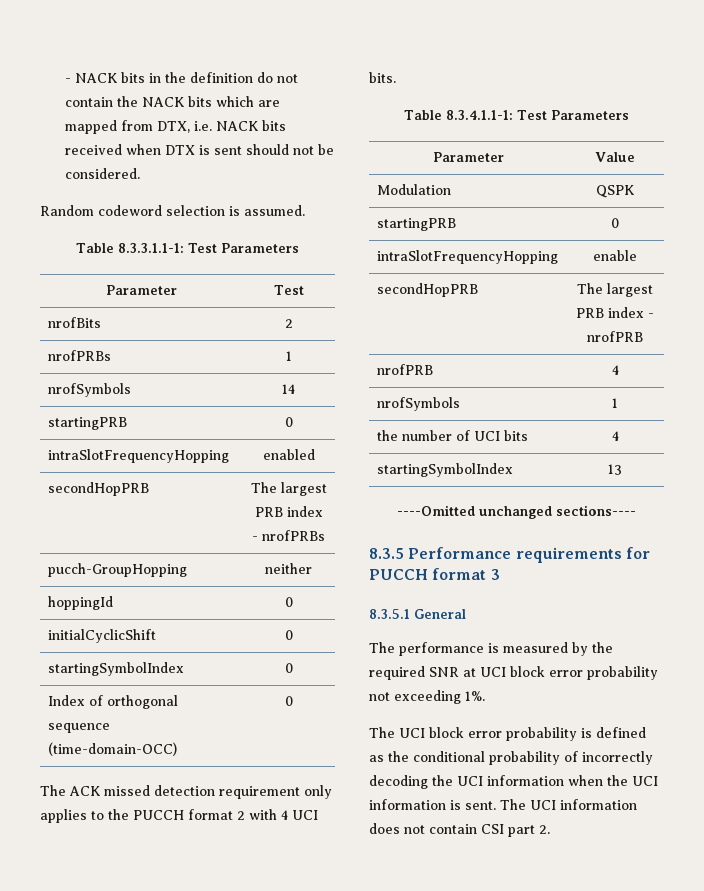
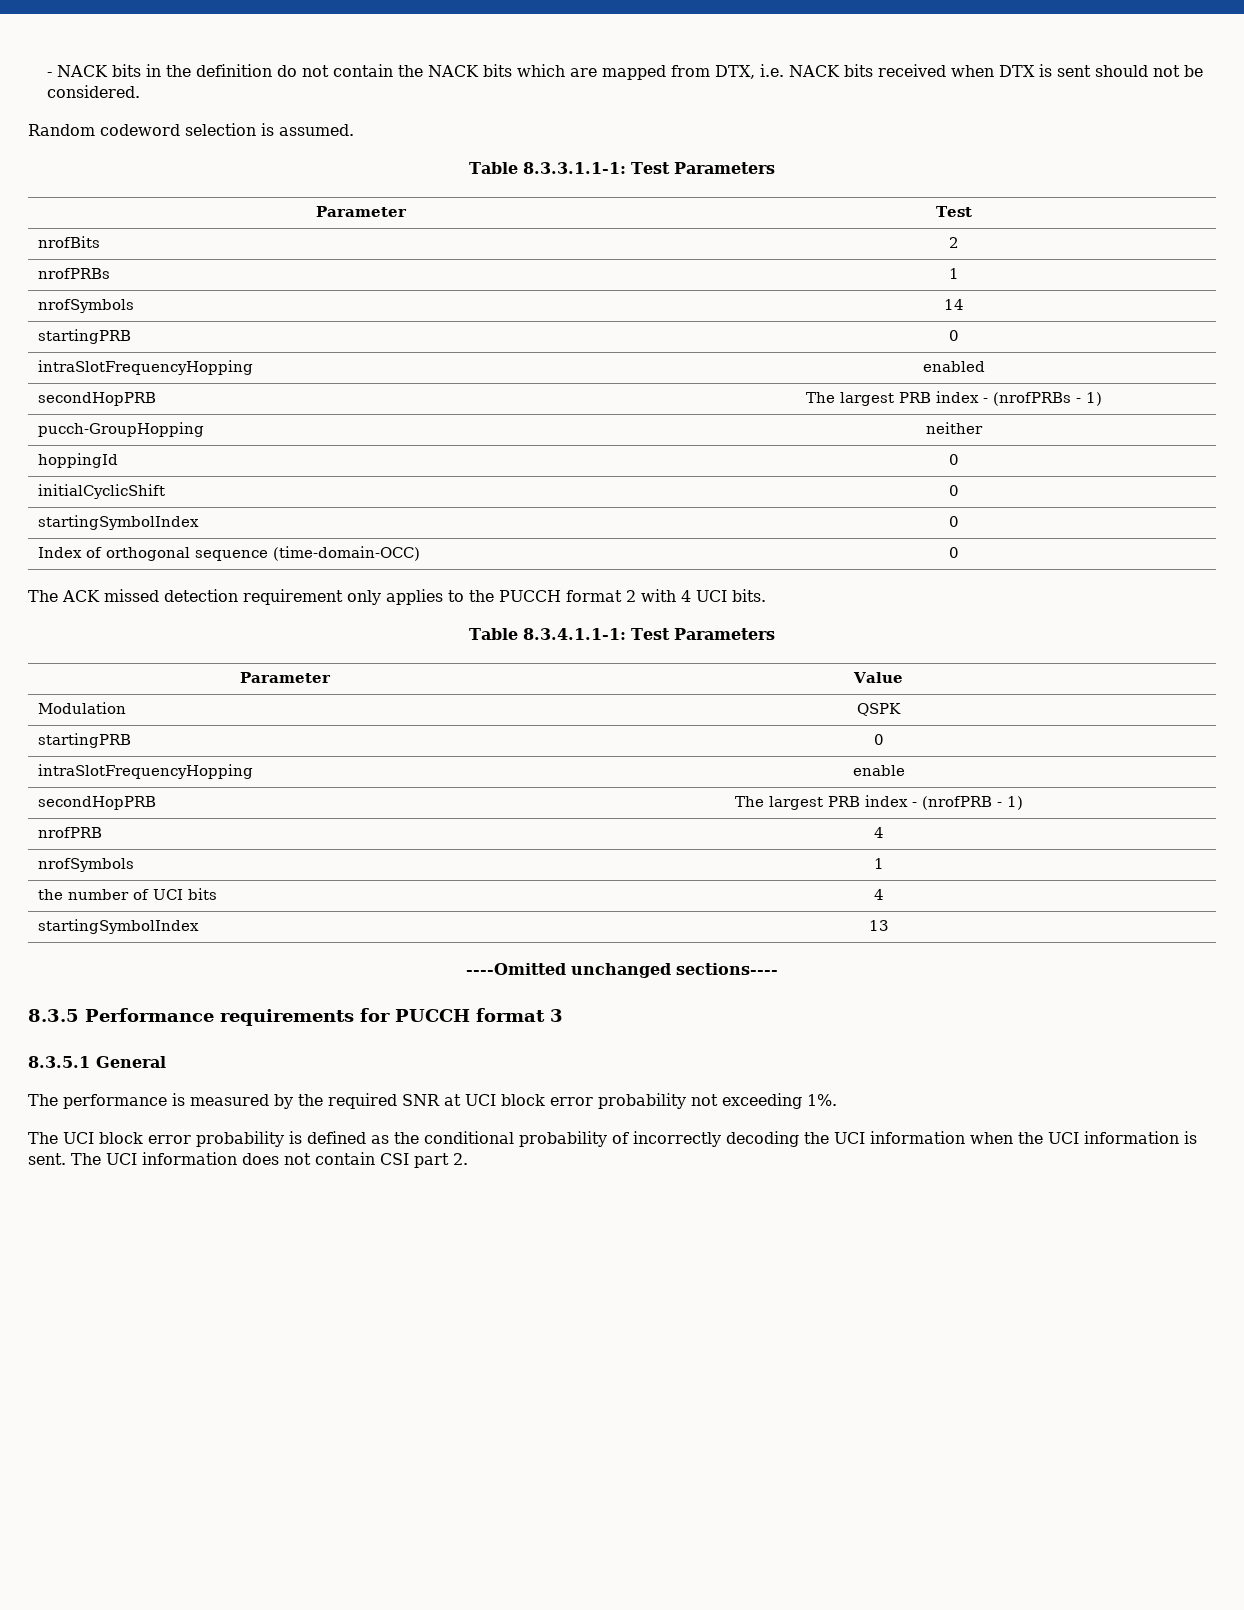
[262,530,325,541] nrofPRBs -> [993,392,1102,406] (nrofPRBs - 1)
[587,331,643,342] nrofPRB -> [921,796,1023,810] (nrofPRB - 1)

